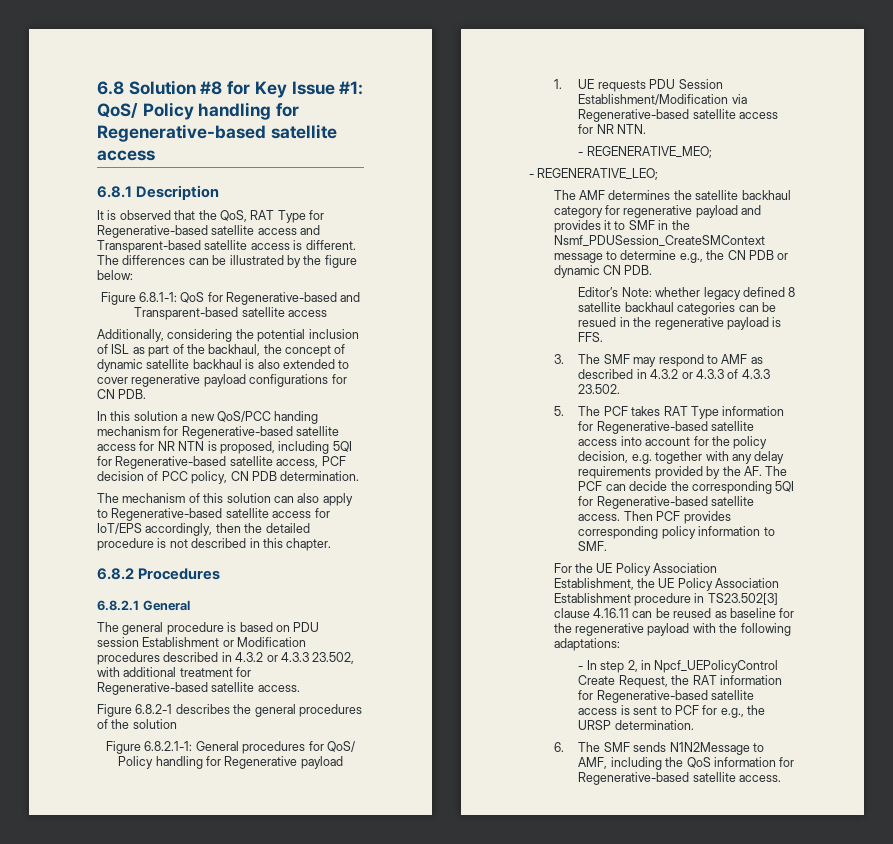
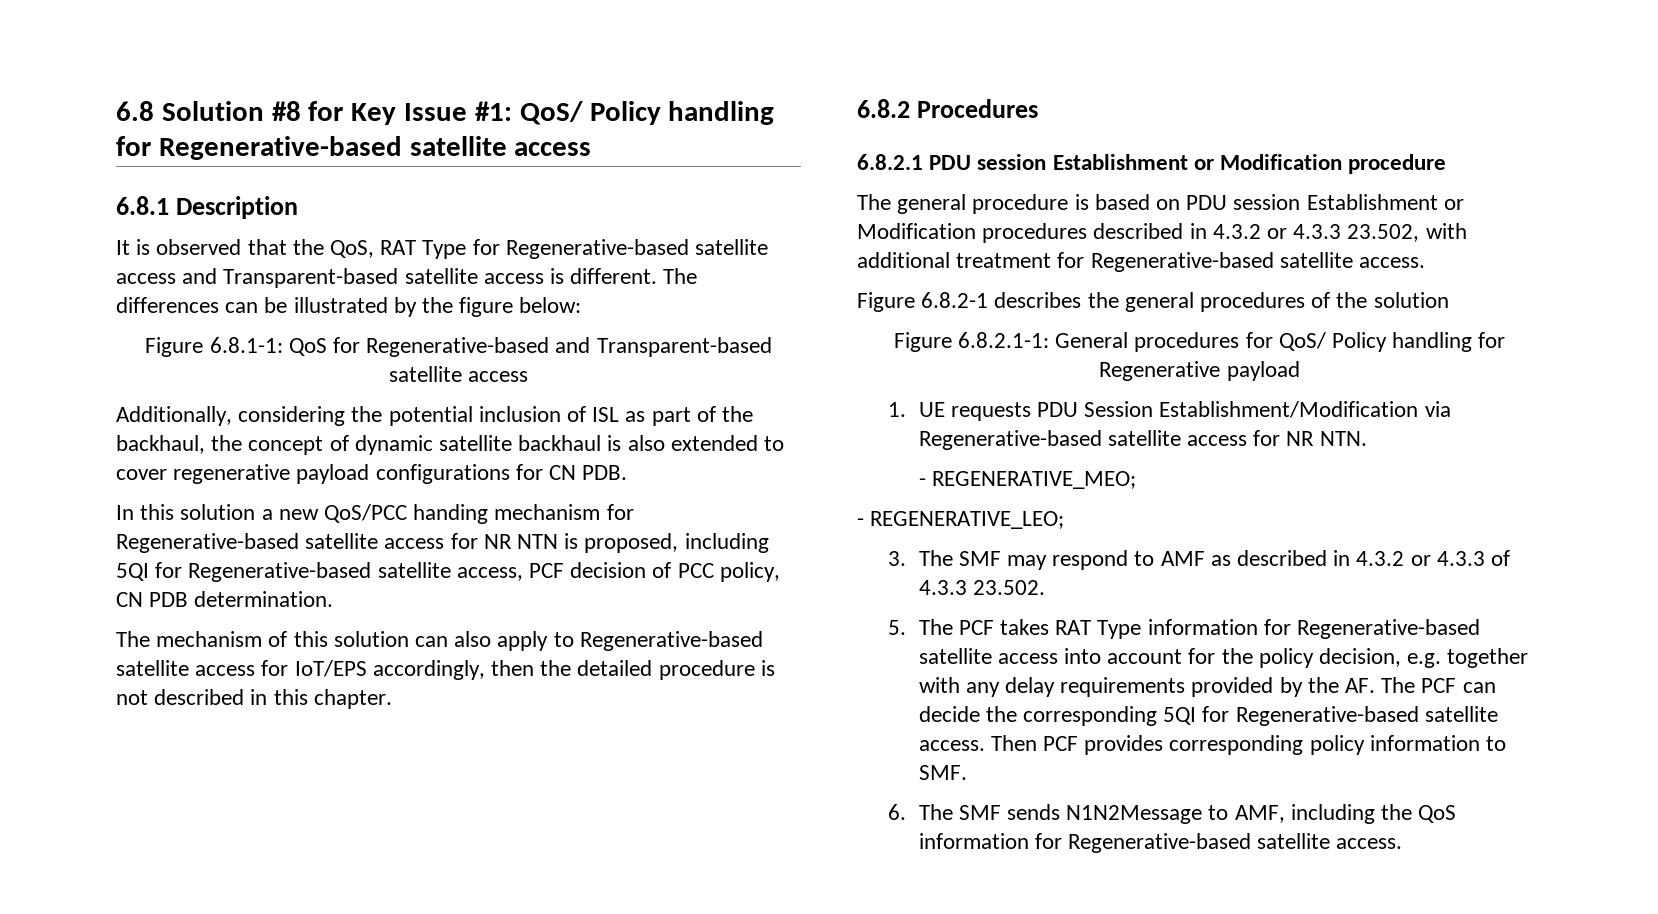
[142,600,190,611] General -> [929,154,1447,174] PDU session Establishment or Modification procedure
[553,190,791,200] [553,205,762,218] [553,220,690,233] [553,235,765,246] [553,250,789,263] [553,265,653,278] [578,287,796,300] [578,302,776,315] [578,317,782,330] [578,332,604,342] // The AMF determines the satellite backhaul category for regenerative payload and provides it to SMF in the Nsmf_PDUSession_CreateSMContext message to determine e.g., the CN PDB or dynamic CN PDB. // Editor’s Note: whether legacy defined 8 satellite backhaul categories can be resued in the regenerative payload is FFS. -> (1065, 520) none
[553,563,718,576] [553,578,780,591] [553,593,778,606] [553,608,795,618] [553,623,791,636] [553,638,620,651] [578,660,779,673] [578,675,782,688] [578,690,755,703] [578,705,766,718] [578,720,694,730] // For the UE Policy Association Establishment, the UE Policy Association Establishment procedure in TS23.502[3] clause 4.16.11 can be reused as baseline for the regenerative payload with the following adaptations: // - In step 2, in Npcf_UEPolicyControl Create Request, the RAT information for Regenerative-based satellite access is sent to PCF for e.g., the URSP determination. -> (967, 772) none

